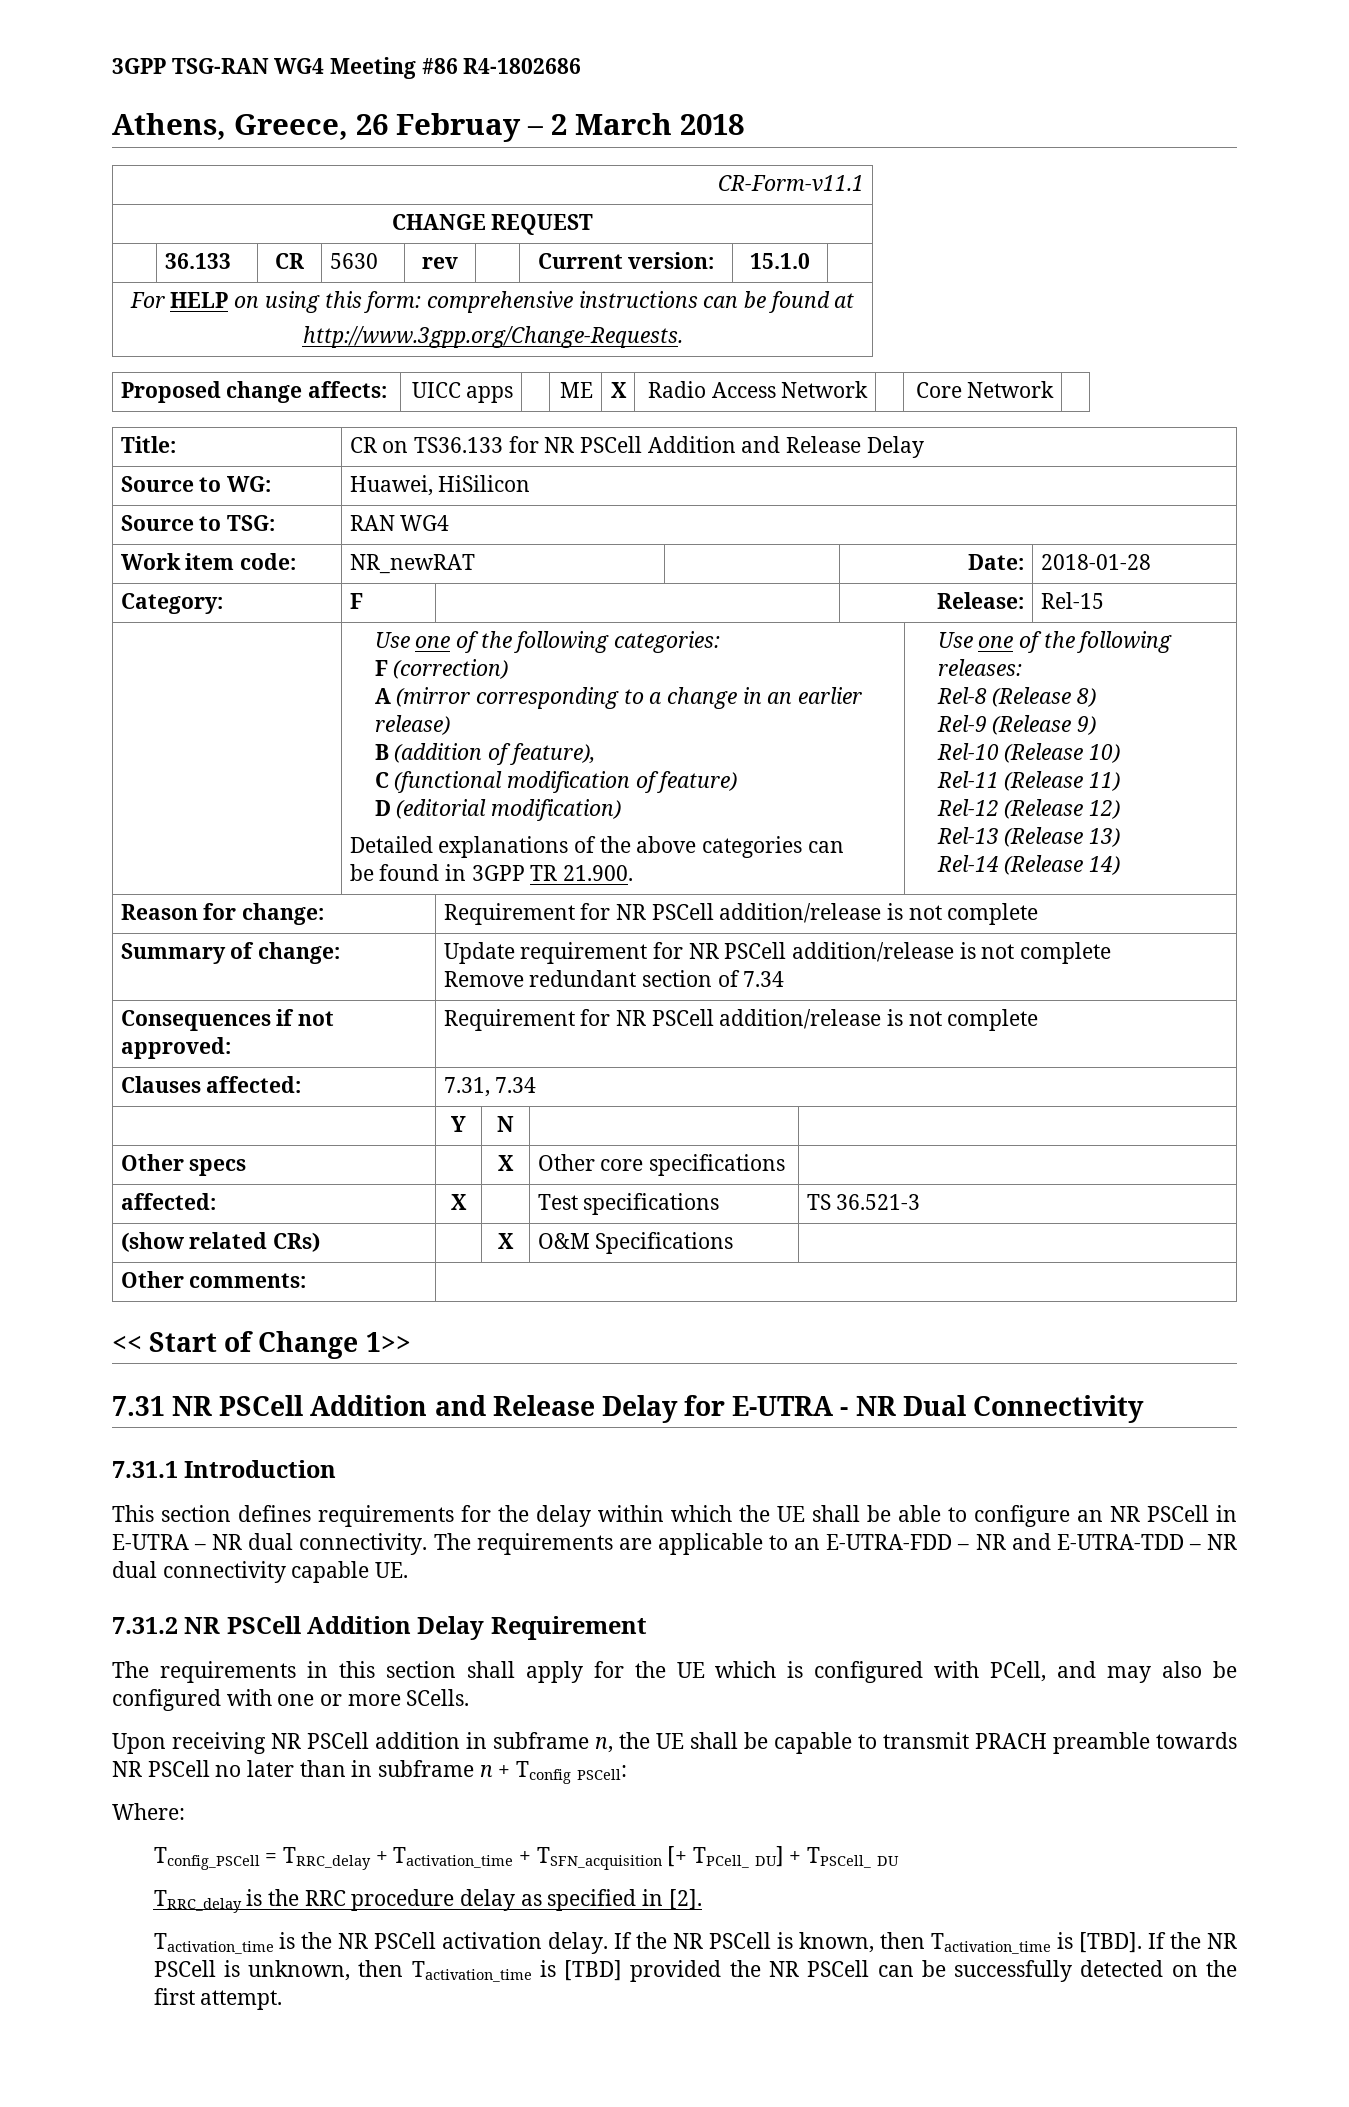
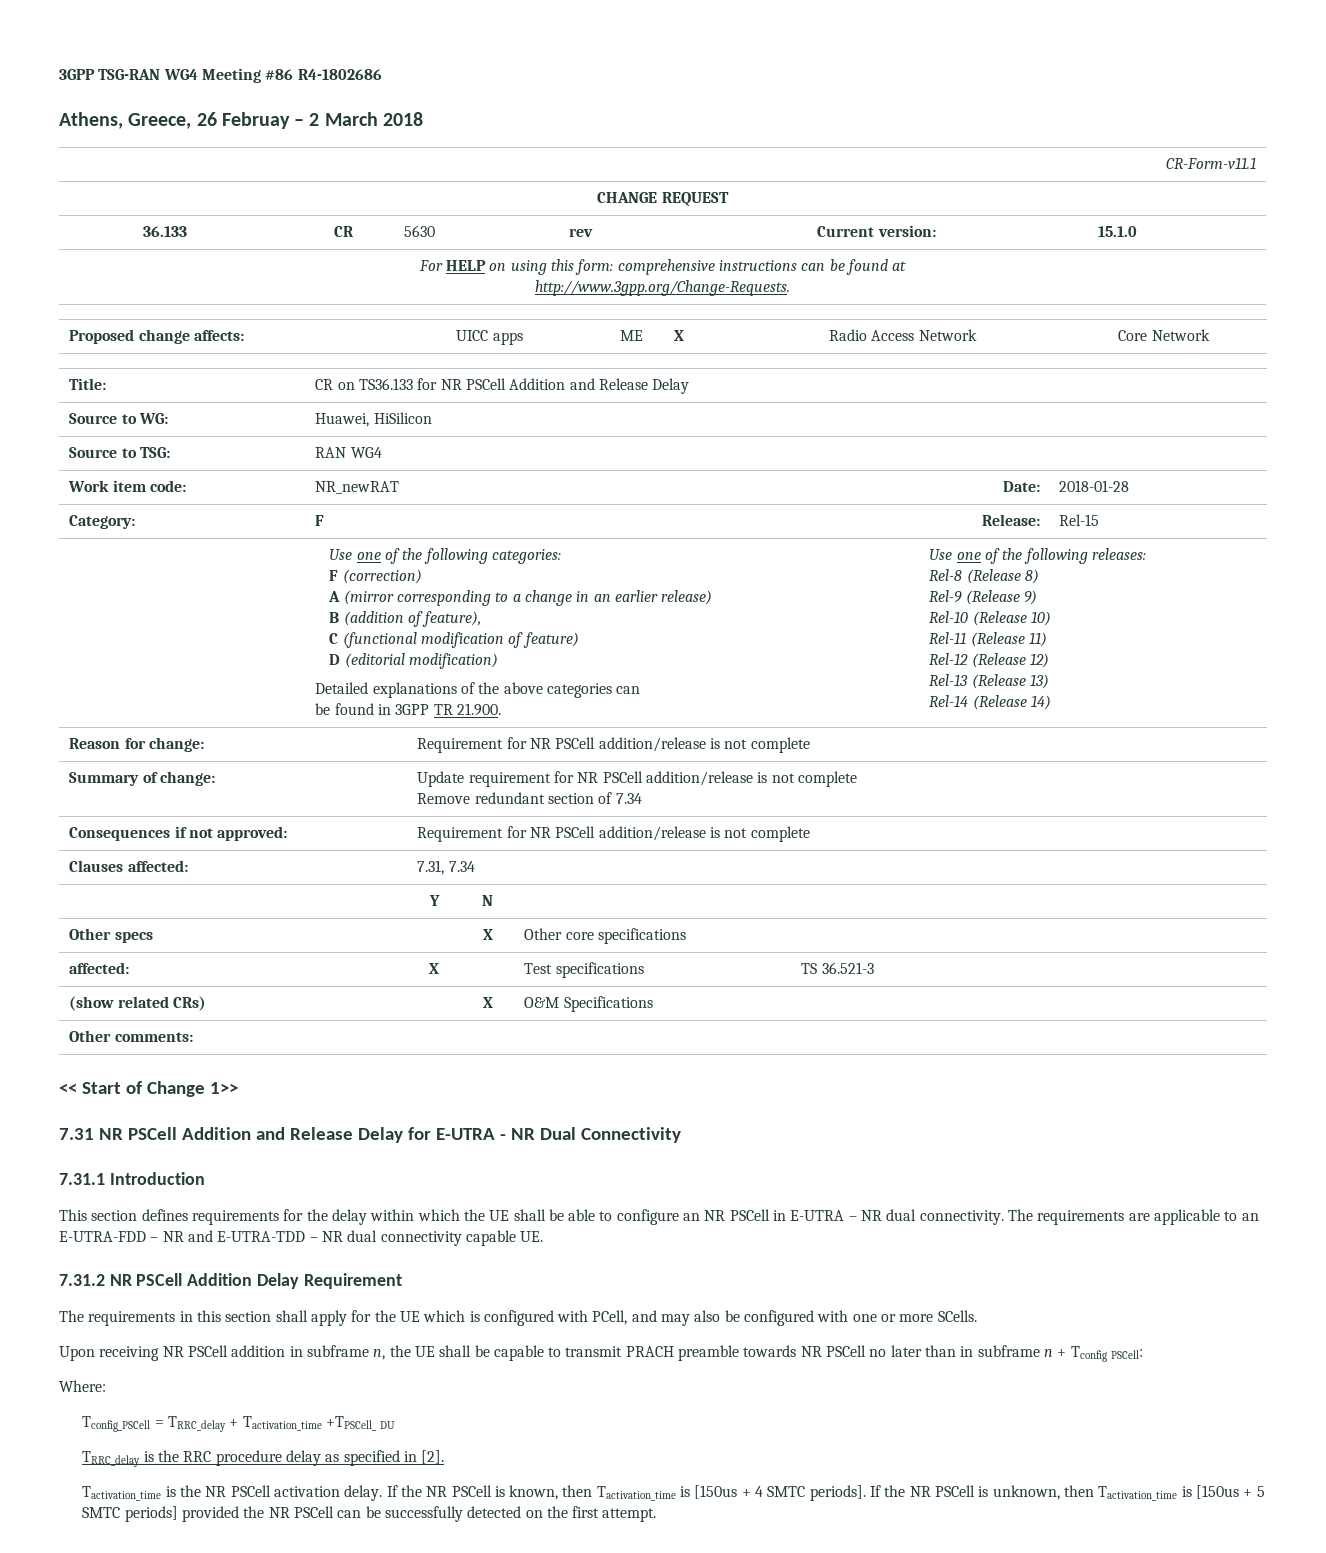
[518,1846,871,1870] + TSFN_acquisition [+ TPCell_ DU] + TPSCell_ -> [325,1416,377,1431] +TPSCell_
[1079,1932,1143,1953] [TBD]. -> [694,1485,866,1501] [150us + 4 SMTC periods].
[564,1960,623,1981] [TBD] -> [1195,1485,1265,1499] [82,1506,178,1522] [150us + 5 SMTC periods]

